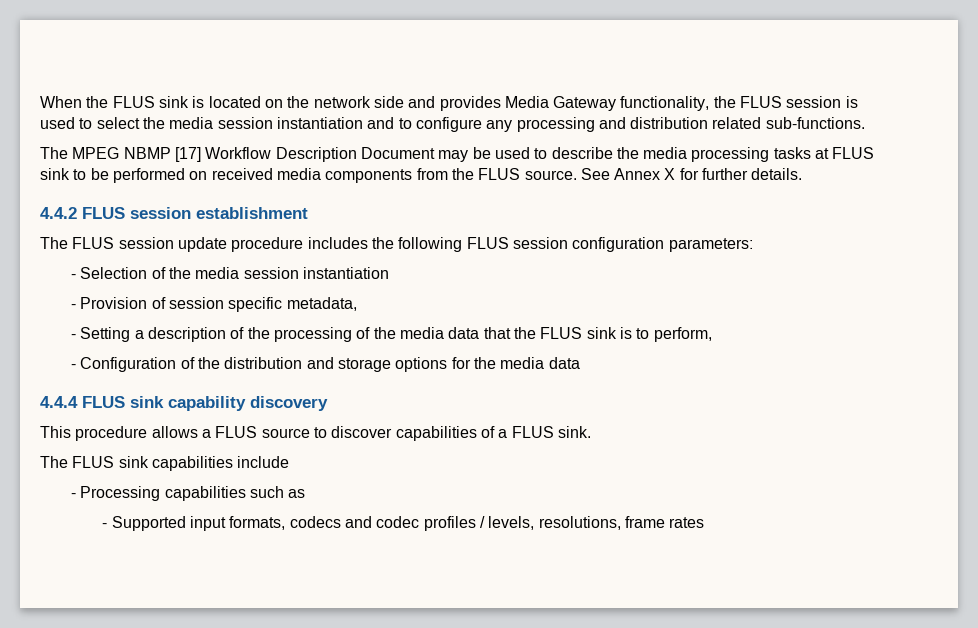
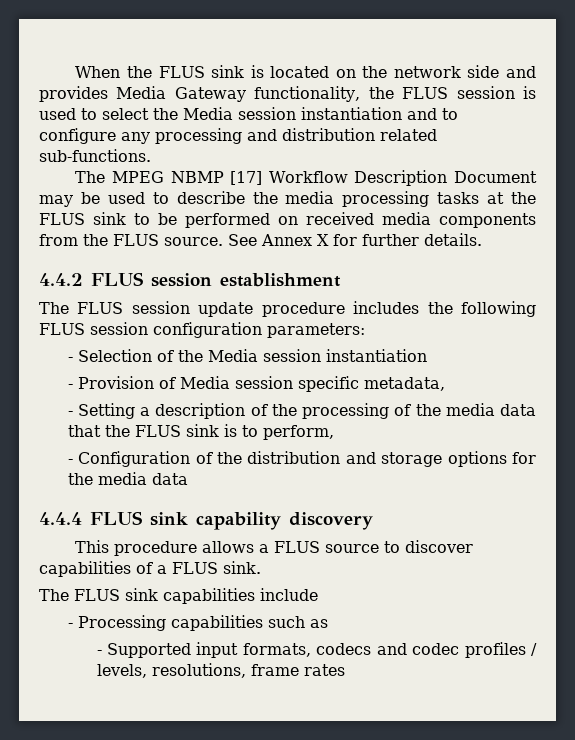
[169,117,214,129] media -> [183,107,233,120] Media
(830, 153) none -> [510,192,536,204] the
[195,267,240,279] media -> [207,349,258,362] Media
(166, 303) none -> [179,376,230,389] Media

